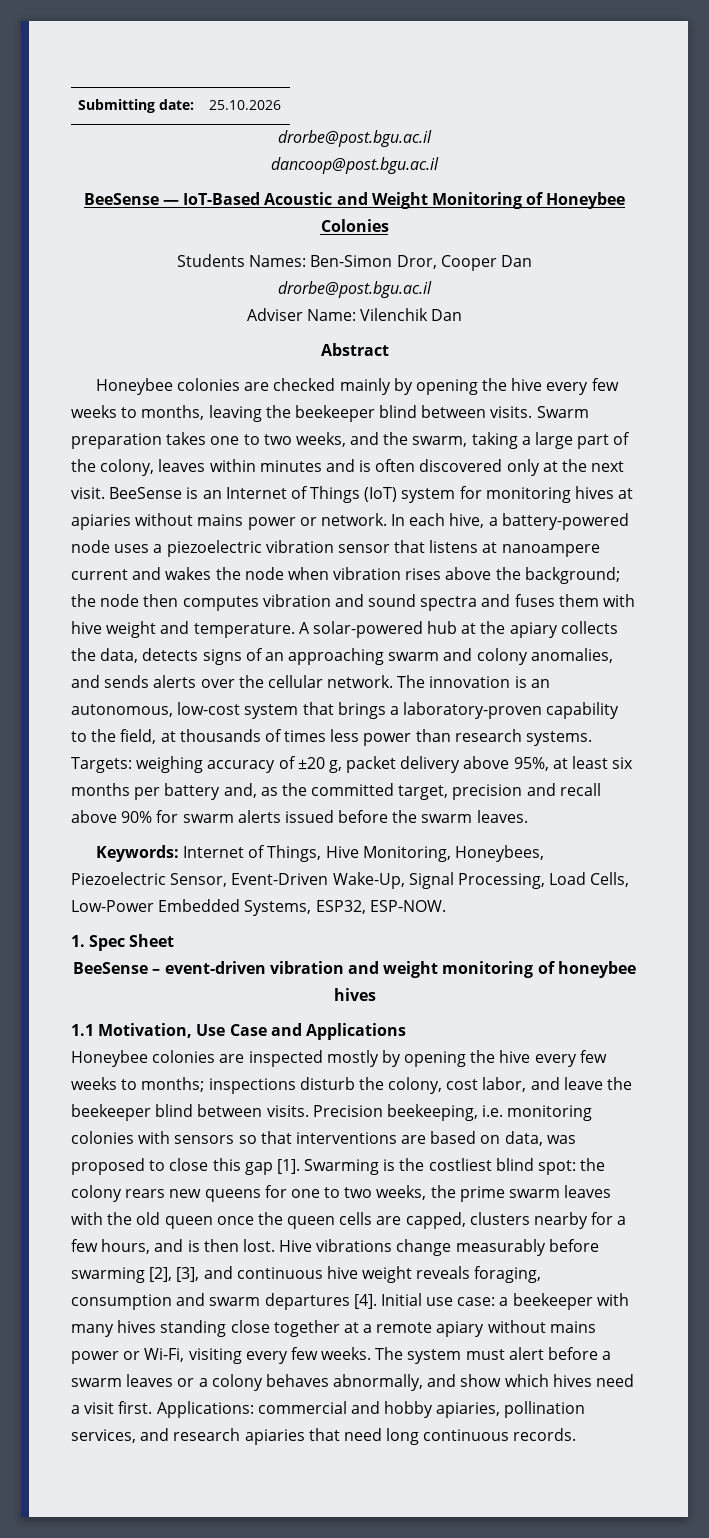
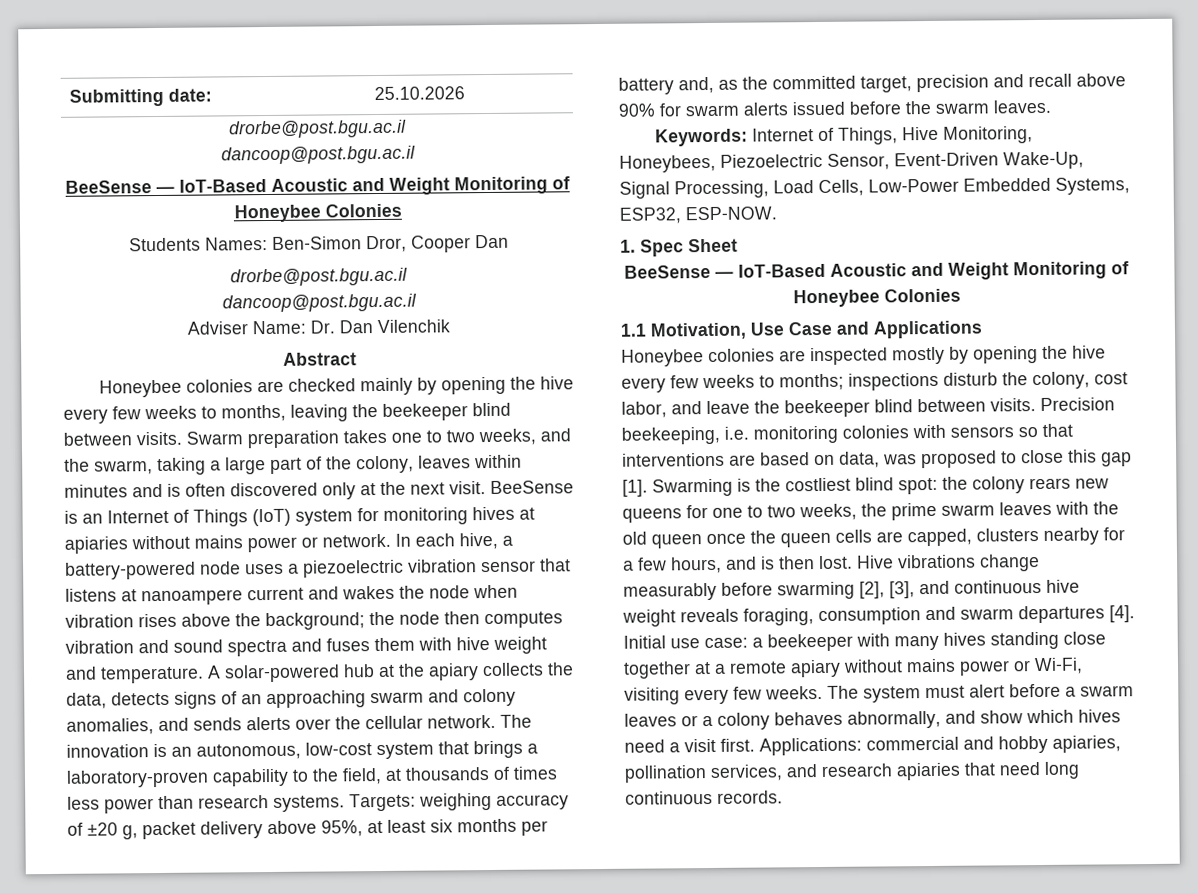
(432, 289) none -> [221,293,417,313] // dancoop@post.bgu.ac.il
(356, 315) none -> [310,320,373,334] Dr. Dan
[431,309,463,321] Dan -> (450, 326) none
[152,961,636,978] [333,988,376,1001] – event-driven vibration and weight monitoring of honeybee hives -> [715,261,1129,280] [792,288,961,308] — IoT-Based Acoustic and Weight Monitoring of Honeybee Colonies

